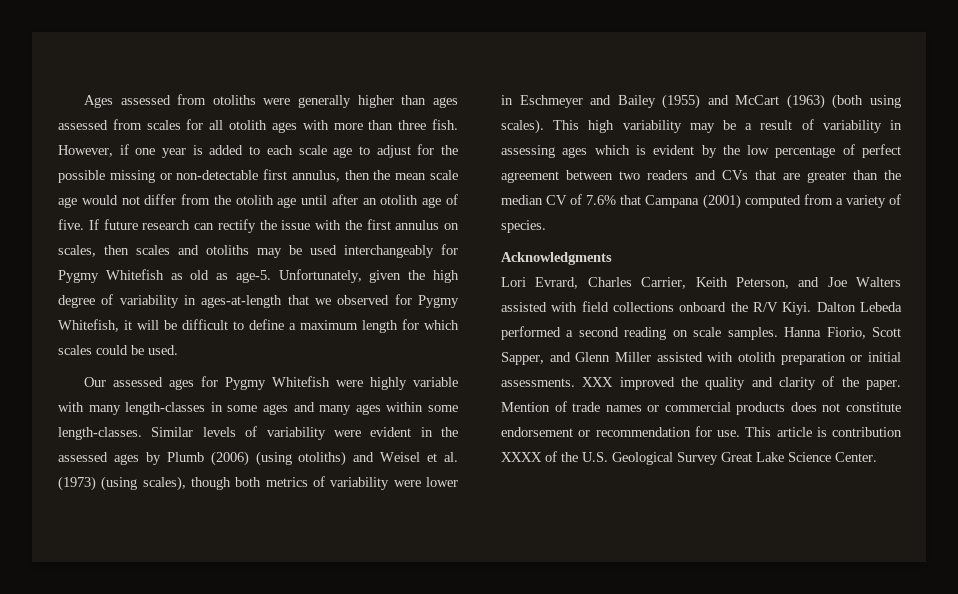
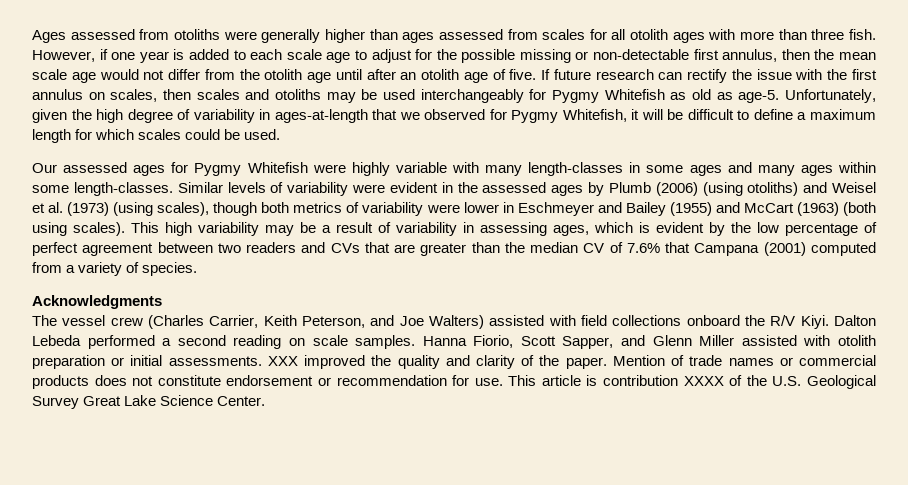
[562,147,588,158] ages -> [553,225,589,236] ages,
[501,277,632,289] Lori Evrard, Charles -> [32,315,205,329] The vessel crew (Charles
[856,277,901,287] Walters -> [429,315,484,329] Walters)

